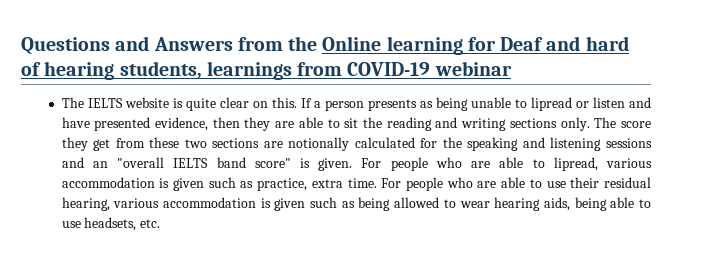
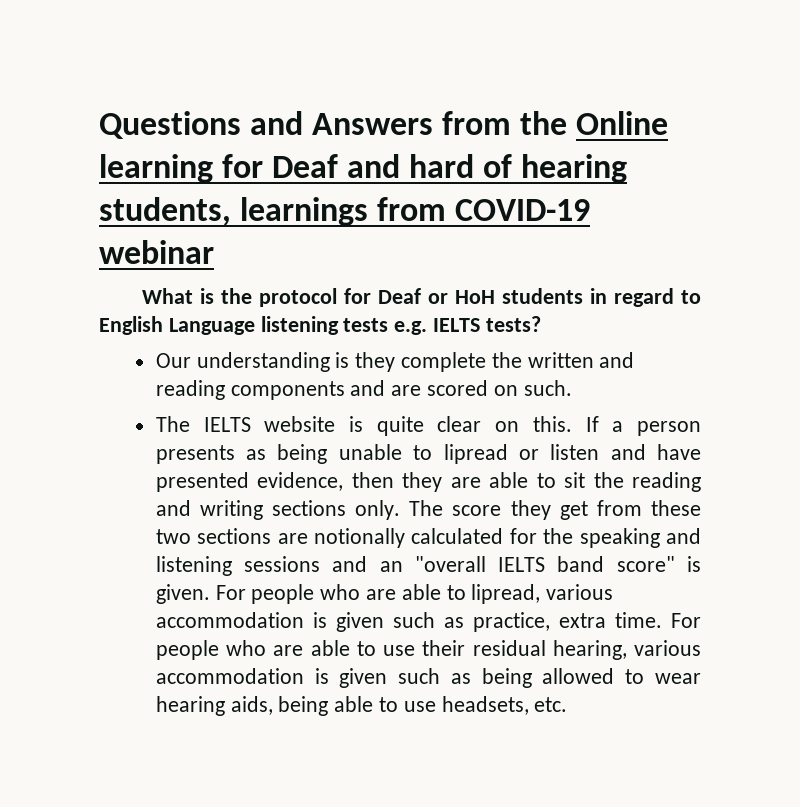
(512, 68) none -> [141,288,701,307] [99,316,541,335] [155,352,635,372] [155,380,572,400] // What is the protocol for Deaf or HoH students in regard to English Language listening tests e.g. IELTS tests? // Our understanding is they complete the written and reading components and are scored on such.

